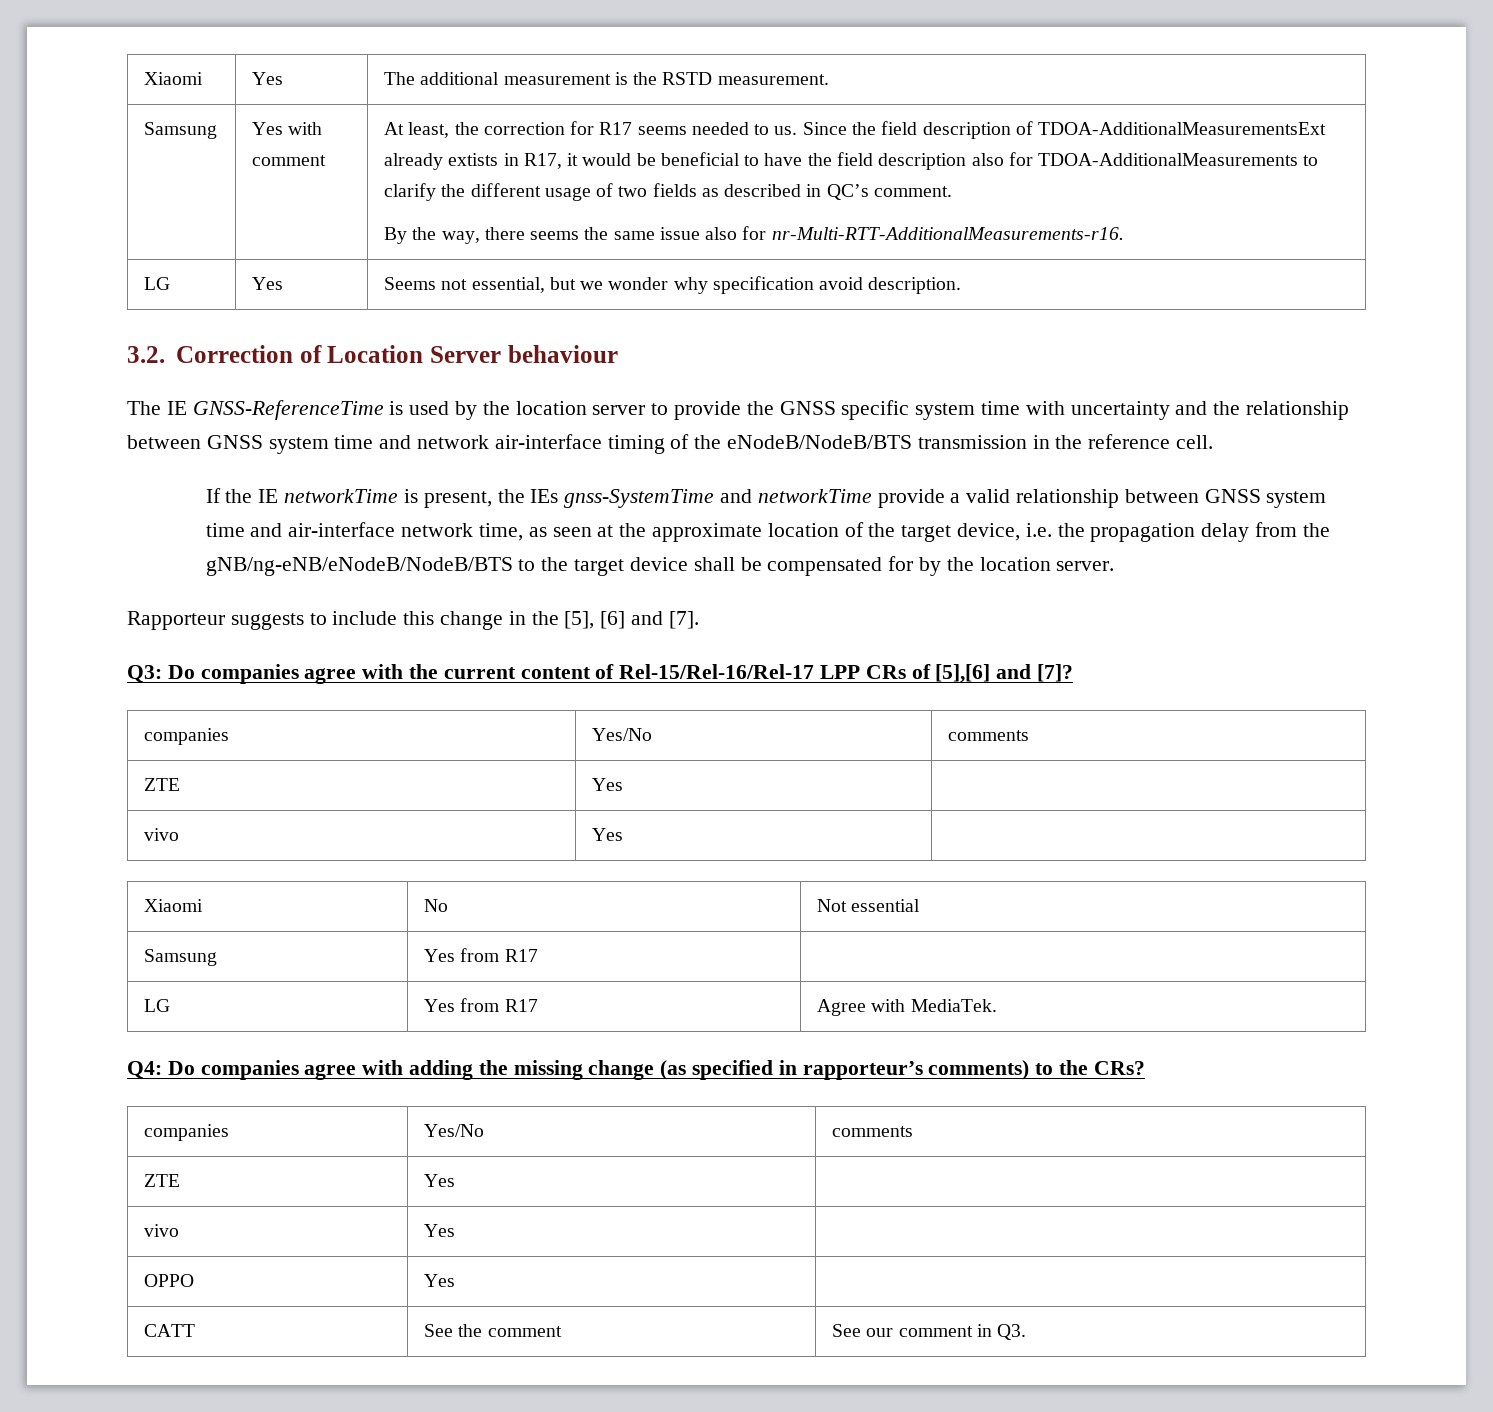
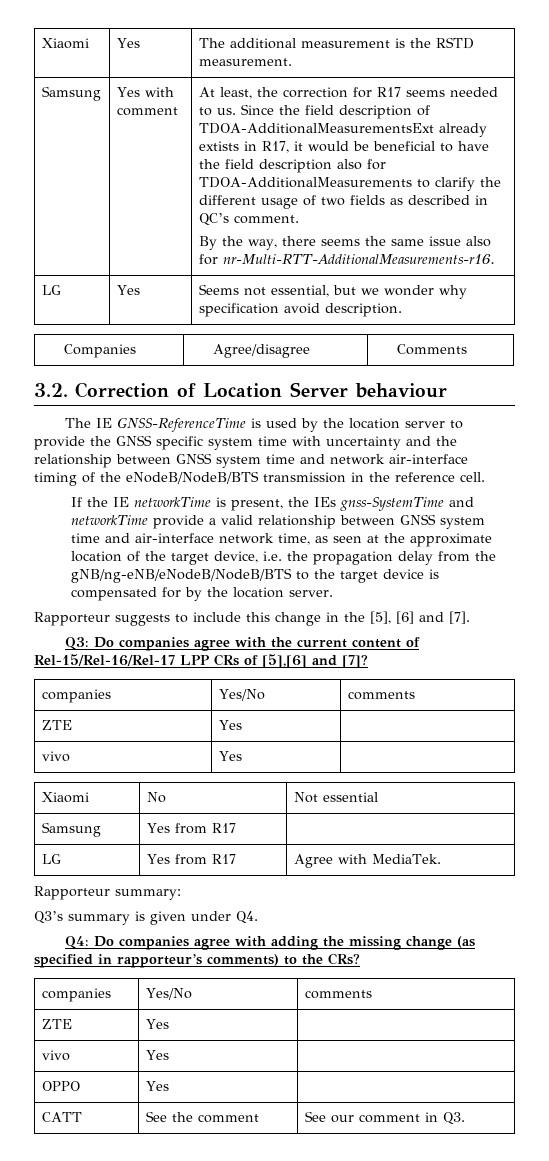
(962, 285) none -> [64,344,137,358] [213,344,311,358] [397,344,468,355] // Companies | Agree/disagree | Comments
[693,557,762,571] shall be -> [428,569,439,579] is
(997, 1005) none -> [34,886,181,900] [34,911,258,925] // Rapporteur summary: // Q3’s summary is given under Q4.

